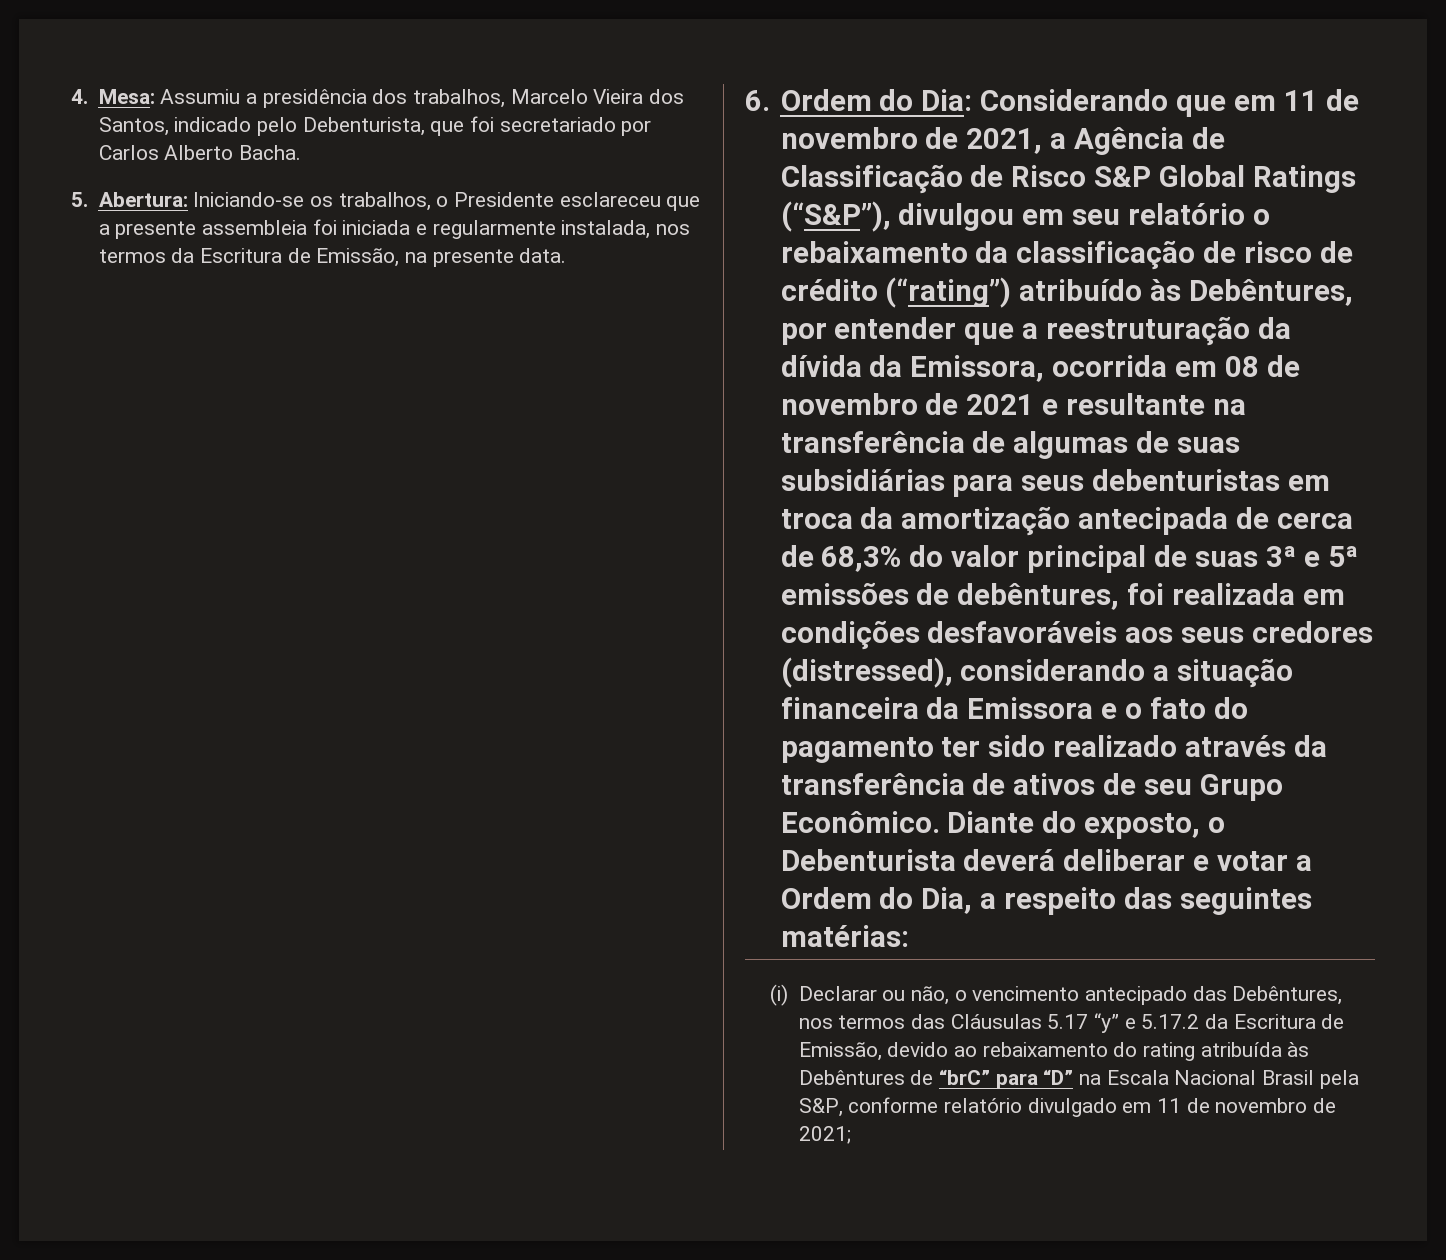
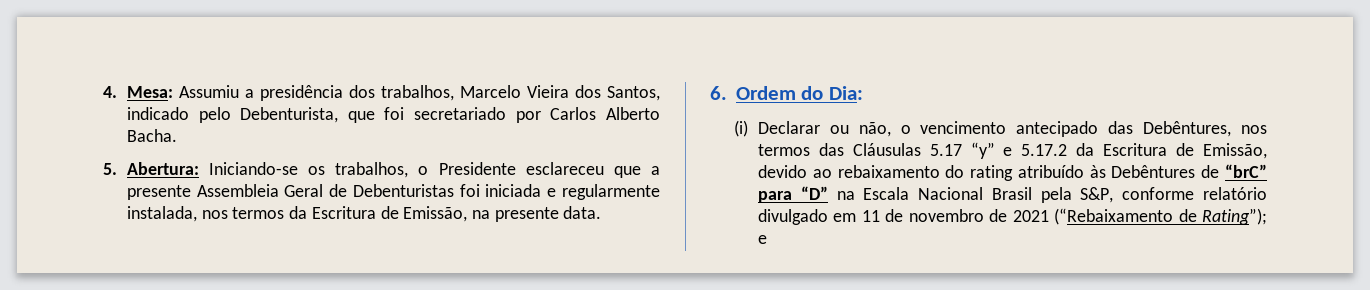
[201,220,307,235] assembleia -> [196,184,454,197] Assembleia Geral de Debenturistas
[980,89,1360,117] [780,127,1226,155] [780,164,1357,194] [780,201,1271,232] [780,240,1354,270] [780,277,1354,308] [780,316,1292,346] [780,355,1301,382] [780,393,1247,415] [780,431,1241,459] [780,469,1331,497] [780,506,1354,536] [780,545,1359,573] [780,582,1346,610] [780,620,1374,650] [780,657,1294,688] [780,697,1249,719] [780,735,1328,763] [780,773,1284,801] [780,811,1226,839] [780,849,1313,871] [780,887,1313,915] [780,925,909,947] Considerando que em 11 de novembro de 2021, a Agência de Classificação de Risco S&P Global Ratings (“S&P”), divulgou em seu relatório o rebaixamento da classificação de risco de crédito (“rating”) atribuído às Debêntures, por entender que a reestruturação da dívida da Emissora, ocorrida em 08 de novembro de 2021 e resultante na transferência de algumas de suas subsidiárias para seus debenturistas em troca da amortização antecipada de cerca de 68,3% do valor principal de suas 3ª e 5ª emissões de debêntures, foi realizada em condições desfavoráveis aos seus credores (distressed), considerando a situação financeira da Emissora e o fato do pagamento ter sido realizado através da transferência de ativos de seu Grupo Econômico. Diante do exposto, o Debenturista deverá deliberar e votar a Ordem do Dia, a respeito das seguintes matérias: -> (863, 93) none
[1200,1042,1282,1057] atribuída -> [1017,165,1084,178] atribuído
[798,1126,851,1144] 2021; -> [1012,208,1267,225] [757,235,767,244] 2021 (“Rebaixamento de Rating”); e

